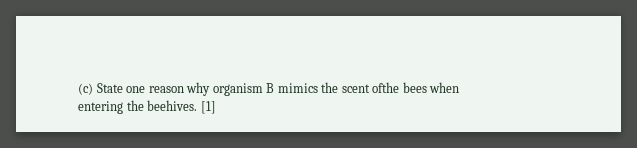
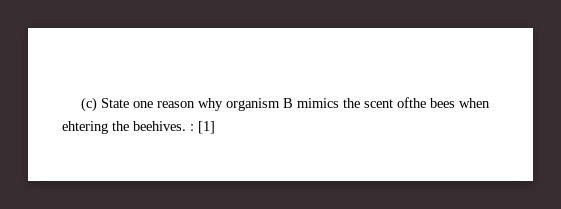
[78,101,123,114] entering -> [62,121,108,134] ehtering
(198, 105) none -> [190,124,194,131] :

